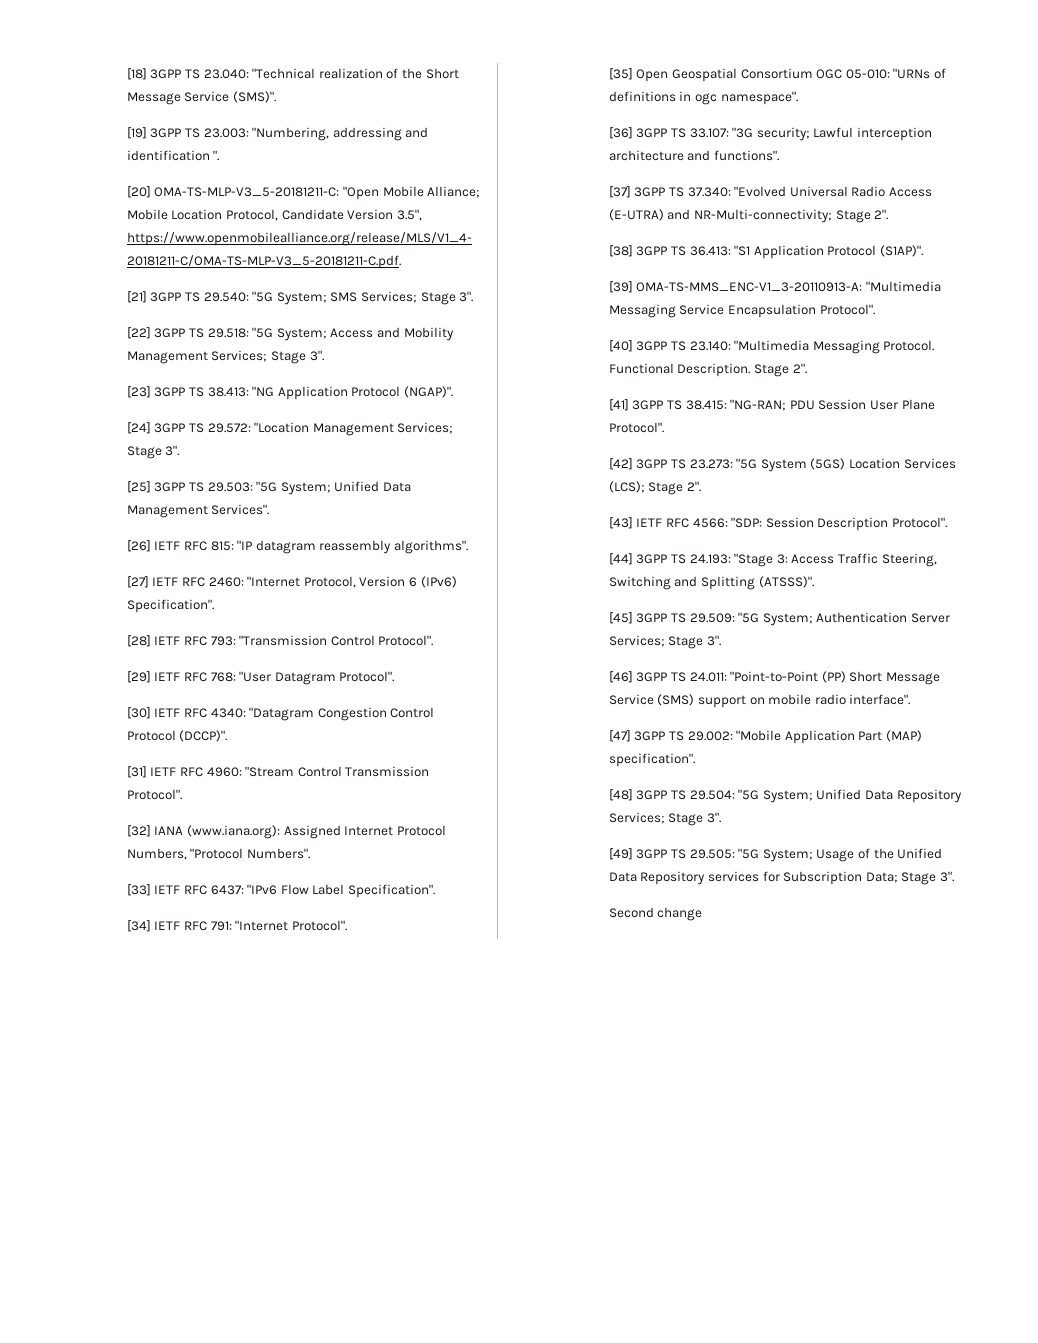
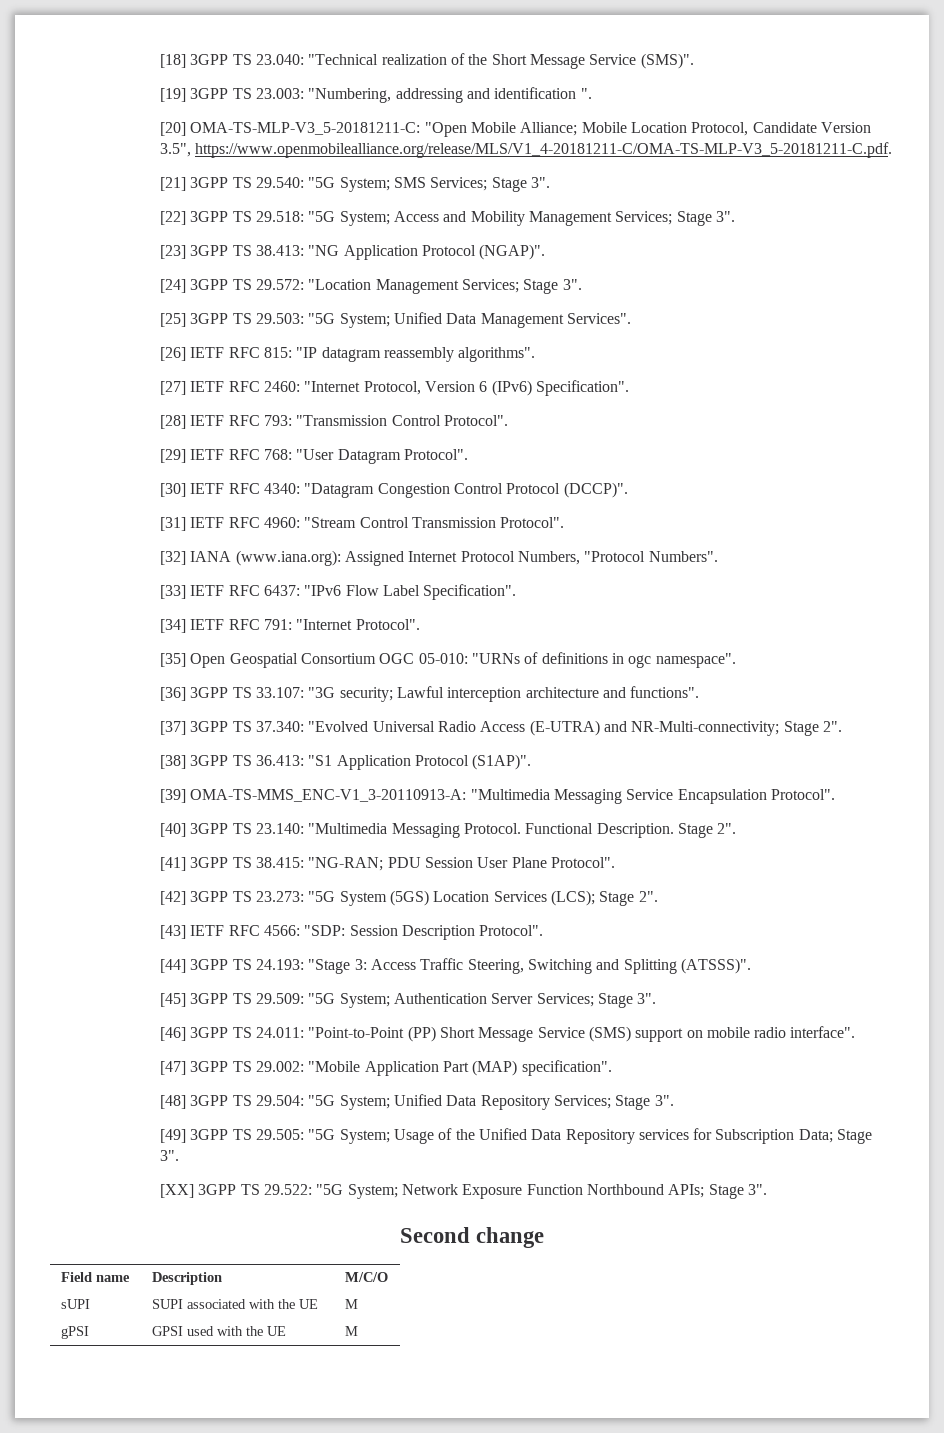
[608,907,703,921] Second change -> [160,1184,767,1199] [399,1227,545,1248] [60,1272,130,1282] [151,1272,222,1285] [344,1272,388,1282] [60,1299,90,1309] [151,1299,318,1309] [344,1299,358,1309] [60,1326,89,1339] [151,1326,286,1336] [344,1326,358,1336] [XX] 3GPP TS 29.522: "5G System; Network Exposure Function Northbound APIs; Stage 3". // Second change // Field name | Description | M/C/O // sUPI | SUPI associated with the UE | M // gPSI | GPSI used with the UE | M

